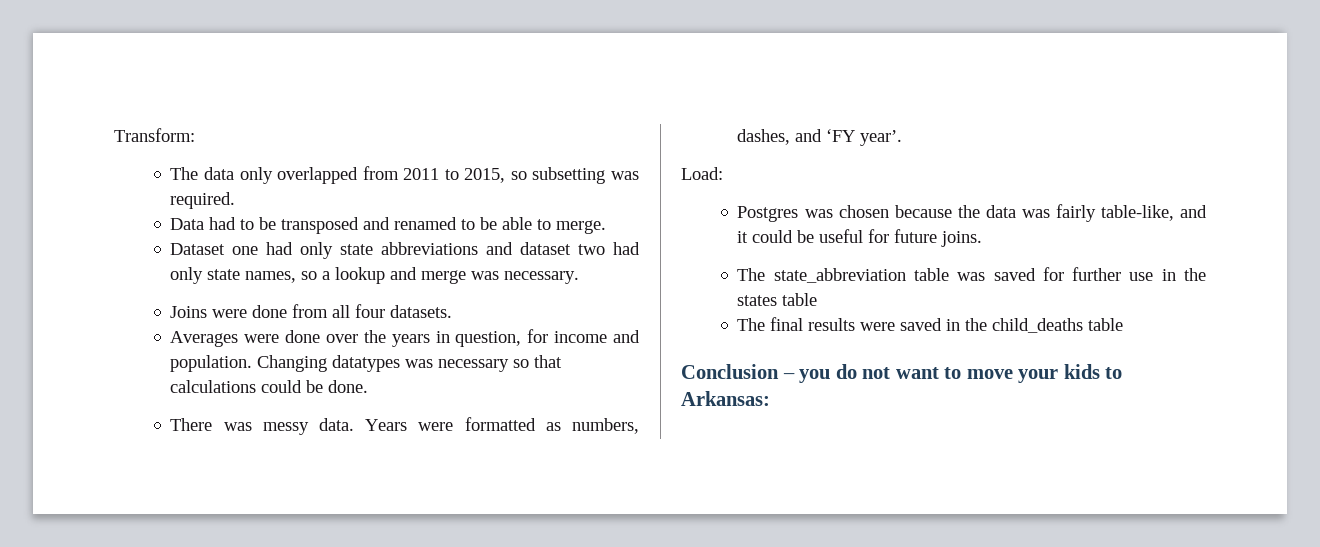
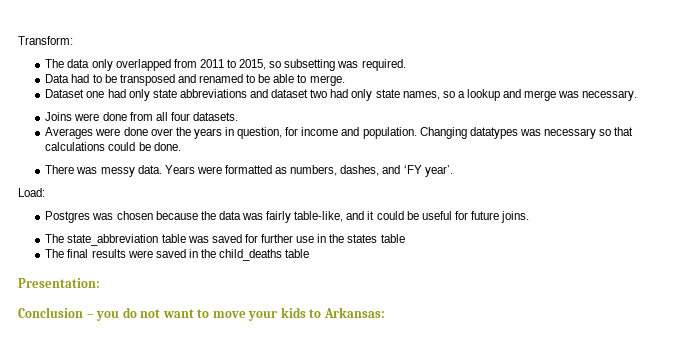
(1124, 324) none -> [18,278,100,288] // Presentation:

